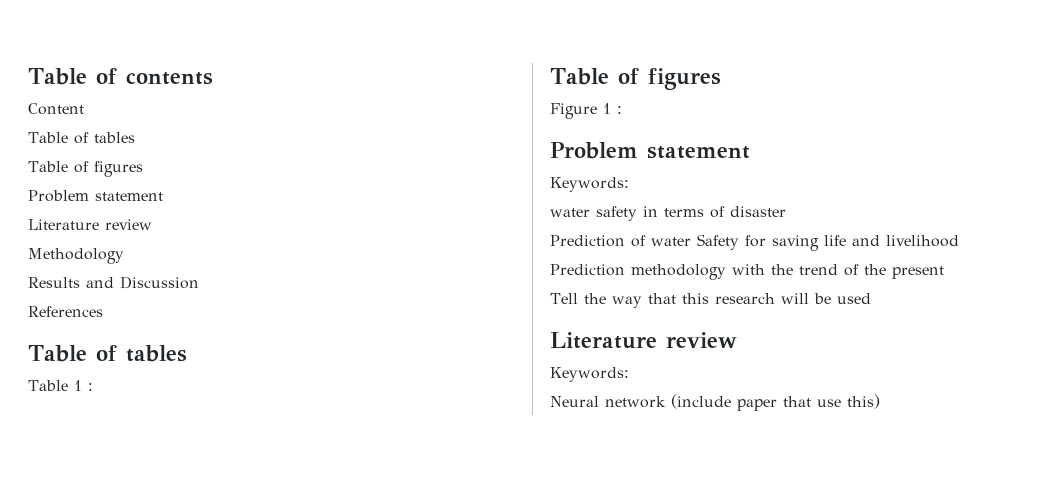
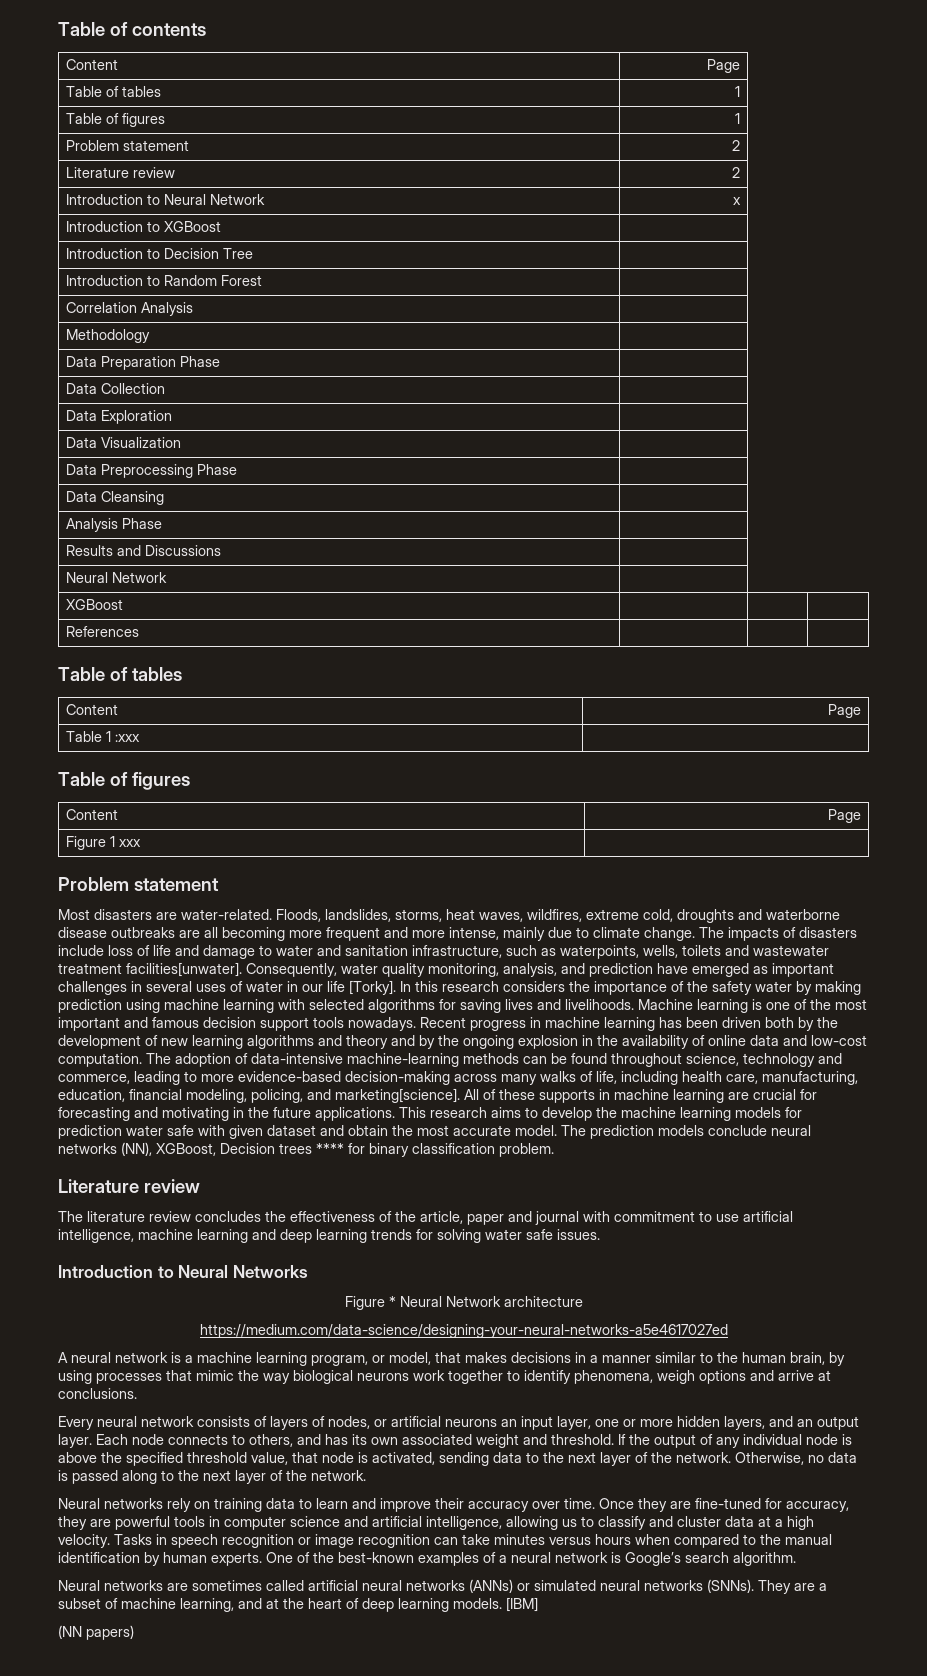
[28,103,84,115] [28,132,135,144] [28,161,143,177] [28,190,163,202] [28,219,152,230] [28,248,124,264] [28,276,199,289] [28,306,103,317] [28,345,187,362] [28,380,93,391] [550,68,721,90] [550,103,622,119] [550,142,750,159] [550,177,629,192] [550,206,786,221] [550,234,959,251] [550,264,944,280] [550,293,871,308] [550,332,737,349] [550,367,629,382] [550,394,880,411] // Content // Table of tables // Table of figures // Problem statement // Literature review // Methodology // Results and Discussion // References // Table of tables // Table 1 : // Table of figures // Figure 1 : // Problem statement // Keywords: // water safety in terms of disaster // Prediction of water Safety for saving life and livelihood // Prediction methodology with the trend of the present // Tell the way that this research will be used // Literature review // Keywords: // Neural network (include paper that use this) -> [66,59,119,70] [706,59,740,73] [66,86,162,97] [734,86,740,97] [66,113,166,127] [734,113,740,124] [66,140,190,151] [731,140,740,151] [66,167,176,178] [731,167,740,178] [66,194,266,205] [732,197,741,205] [66,221,222,232] [66,248,254,259] [66,275,263,286] [66,302,194,316] [66,329,151,343] [66,356,221,370] [66,383,166,394] [66,410,173,424] [66,437,182,448] [66,464,238,478] [66,491,165,505] [66,518,163,532] [66,545,222,556] [66,572,168,583] [66,599,124,610] [66,626,140,637] [58,667,182,681] [66,704,119,715] [827,704,861,718] [66,731,141,742] [58,772,190,790] [66,809,119,820] [827,809,861,823] [66,836,142,850] [58,877,219,891] [58,909,840,923] [58,927,857,941] [58,945,829,959] [58,962,834,977] [58,980,861,995] [58,999,867,1013] [58,1017,838,1031] [58,1035,867,1049] [58,1053,842,1067] [58,1071,858,1085] [58,1088,817,1103] [58,1107,802,1121] [58,1125,811,1139] [58,1142,554,1157] [58,1179,200,1193] [58,1211,793,1225] [58,1229,600,1243] [58,1265,308,1278] [344,1296,583,1310] [199,1324,728,1338] [58,1352,845,1366] [58,1370,831,1384] [58,1388,137,1399] [58,1416,859,1430] [58,1434,852,1448] [58,1452,857,1466] [58,1470,366,1484] [58,1498,849,1512] [58,1516,814,1530] [58,1534,832,1548] [58,1552,796,1566] [58,1579,827,1594] [58,1597,538,1612] [58,1625,134,1640] // Content | Page // Table of tables | 1 // Table of figures | 1 // Problem statement | 2 // Literature review | 2 // Introduction to Neural Network | x // Introduction to XGBoost | // Introduction to Decision Tree | // Introduction to Random Forest | // Correlation Analysis | // Methodology | // Data Preparation Phase | // Data Collection | // Data Exploration | // Data Visualization | // Data Preprocessing Phase | // Data Cleansing | // Analysis Phase | // Results and Discussions | // Neural Network | // XGBoost | | | // References | | | // Table of tables // Content | Page // Table 1 :xxx | // Table of figures // Content | Page // Figure 1 xxx | // Problem statement // Most disasters are water-related. Floods, landslides, storms, heat waves, wildfires, extreme cold, droughts and waterborne disease outbreaks are all becoming more frequent and more intense, mainly due to climate change. The impacts of disasters include loss of life and damage to water and sanitation infrastructure, such as waterpoints, wells, toilets and wastewater treatment facilities[unwater]. Consequently, water quality monitoring, analysis, and prediction have emerged as important challenges in several uses of water in our life [Torky]. In this research considers the importance of the safety water by making prediction using machine learning with selected algorithms for saving lives and livelihoods. Machine learning is one of the most important and famous decision support tools nowadays. Recent progress in machine learning has been driven both by the development of new learning algorithms and theory and by the ongoing explosion in the availability of online data and low-cost computation. The adoption of data-intensive machine-learning methods can be found throughout science, technology and commerce, leading to more evidence-based decision-making across many walks of life, including health care, manufacturing, education, financial modeling, policing, and marketing[science]. All of these supports in machine learning are crucial for forecasting and motivating in the future applications. This research aims to develop the machine learning models for prediction water safe with given dataset and obtain the most accurate model. The prediction models conclude neural networks (NN), XGBoost, Decision trees **** for binary classification problem. // Literature review // The literature review concludes the effectiveness of the article, paper and journal with commitment to use artificial intelligence, machine learning and deep learning trends for solving water safe issues. // Introduction to Neural Networks // Figure * Neural Network architecture // https://medium.com/data-science/designing-your-neural-networks-a5e4617027ed // A neural network is a machine learning program, or model, that makes decisions in a manner similar to the human brain, by using processes that mimic the way biological neurons work together to identify phenomena, weigh options and arrive at conclusions. // Every neural network consists of layers of nodes, or artificial neurons an input layer, one or more hidden layers, and an output layer. Each node connects to others, and has its own associated weight and threshold. If the output of any individual node is above the specified threshold value, that node is activated, sending data to the next layer of the network. Otherwise, no data is passed along to the next layer of the network. // Neural networks rely on training data to learn and improve their accuracy over time. Once they are fine-tuned for accuracy, they are powerful tools in computer science and artificial intelligence, allowing us to classify and cluster data at a high velocity. Tasks in speech recognition or image recognition can take minutes versus hours when compared to the manual identification by human experts. One of the best-known examples of a neural network is Google’s search algorithm. // Neural networks are sometimes called artificial neural networks (ANNs) or simulated neural networks (SNNs). They are a subset of machine learning, and at the heart of deep learning models. [IBM] // (NN papers)

